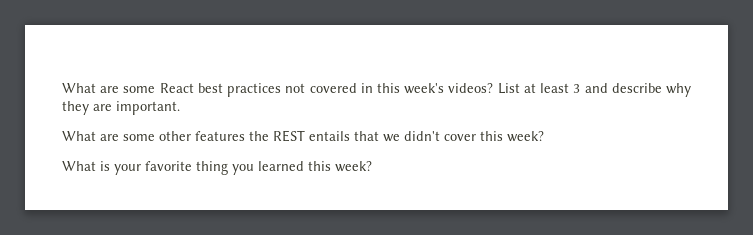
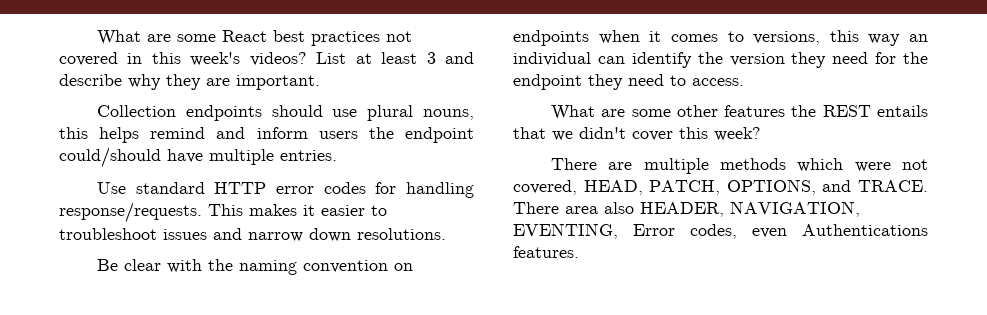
(180, 108) none -> [97,105,475,121] [59,127,475,143] [59,147,337,168] [97,182,474,198] [59,202,387,223] [59,228,446,242] [97,259,414,275] [513,30,928,46] [513,52,928,68] [513,74,744,90] // Collection endpoints should use plural nouns, this helps remind and inform users the endpoint could/should have multiple entries. // Use standard HTTP error codes for handling response/requests. This makes it easier to troubleshoot issues and narrow down resolutions. // Be clear with the naming convention on endpoints when it comes to versions, this way an individual can identify the version they need for the endpoint they need to access.
[62,161,372,175] What is your favorite thing you learned this week? -> [551,158,928,174] [513,179,928,195] [513,201,860,217] [513,223,928,239] [513,246,579,258] There are multiple methods which were not covered, HEAD, PATCH, OPTIONS, and TRACE. There area also HEADER, NAVIGATION, EVENTING, Error codes, even Authentications features.

